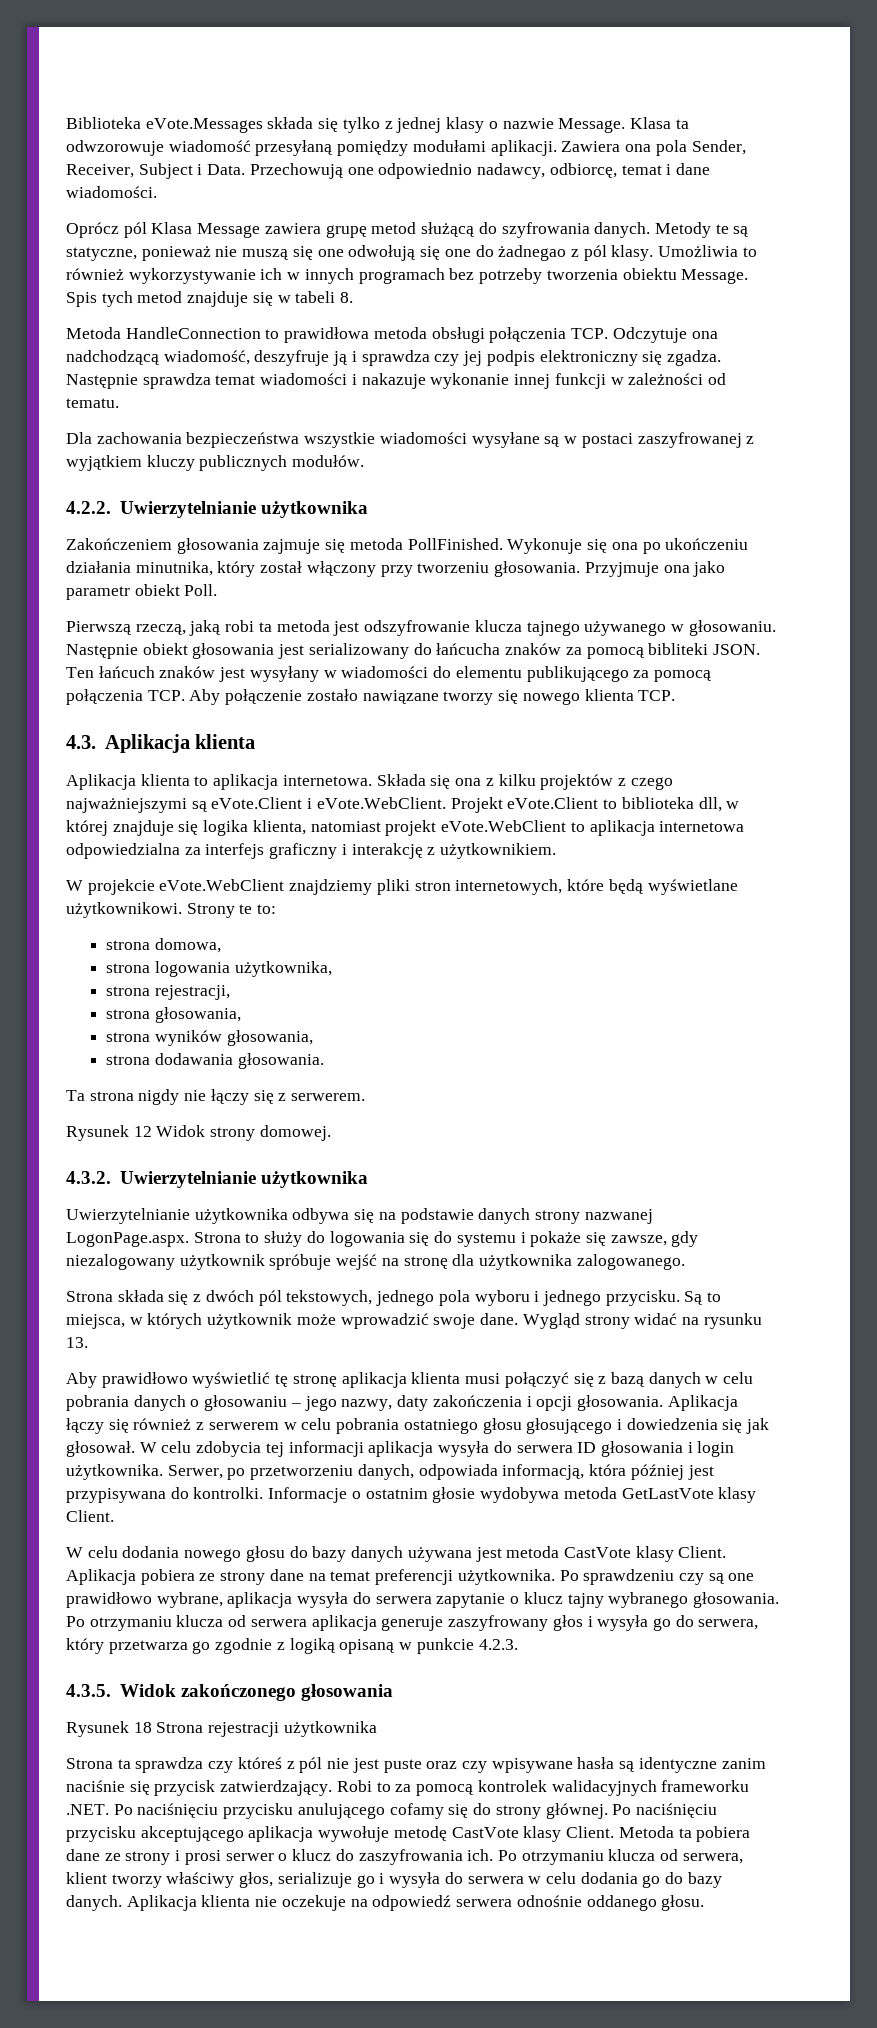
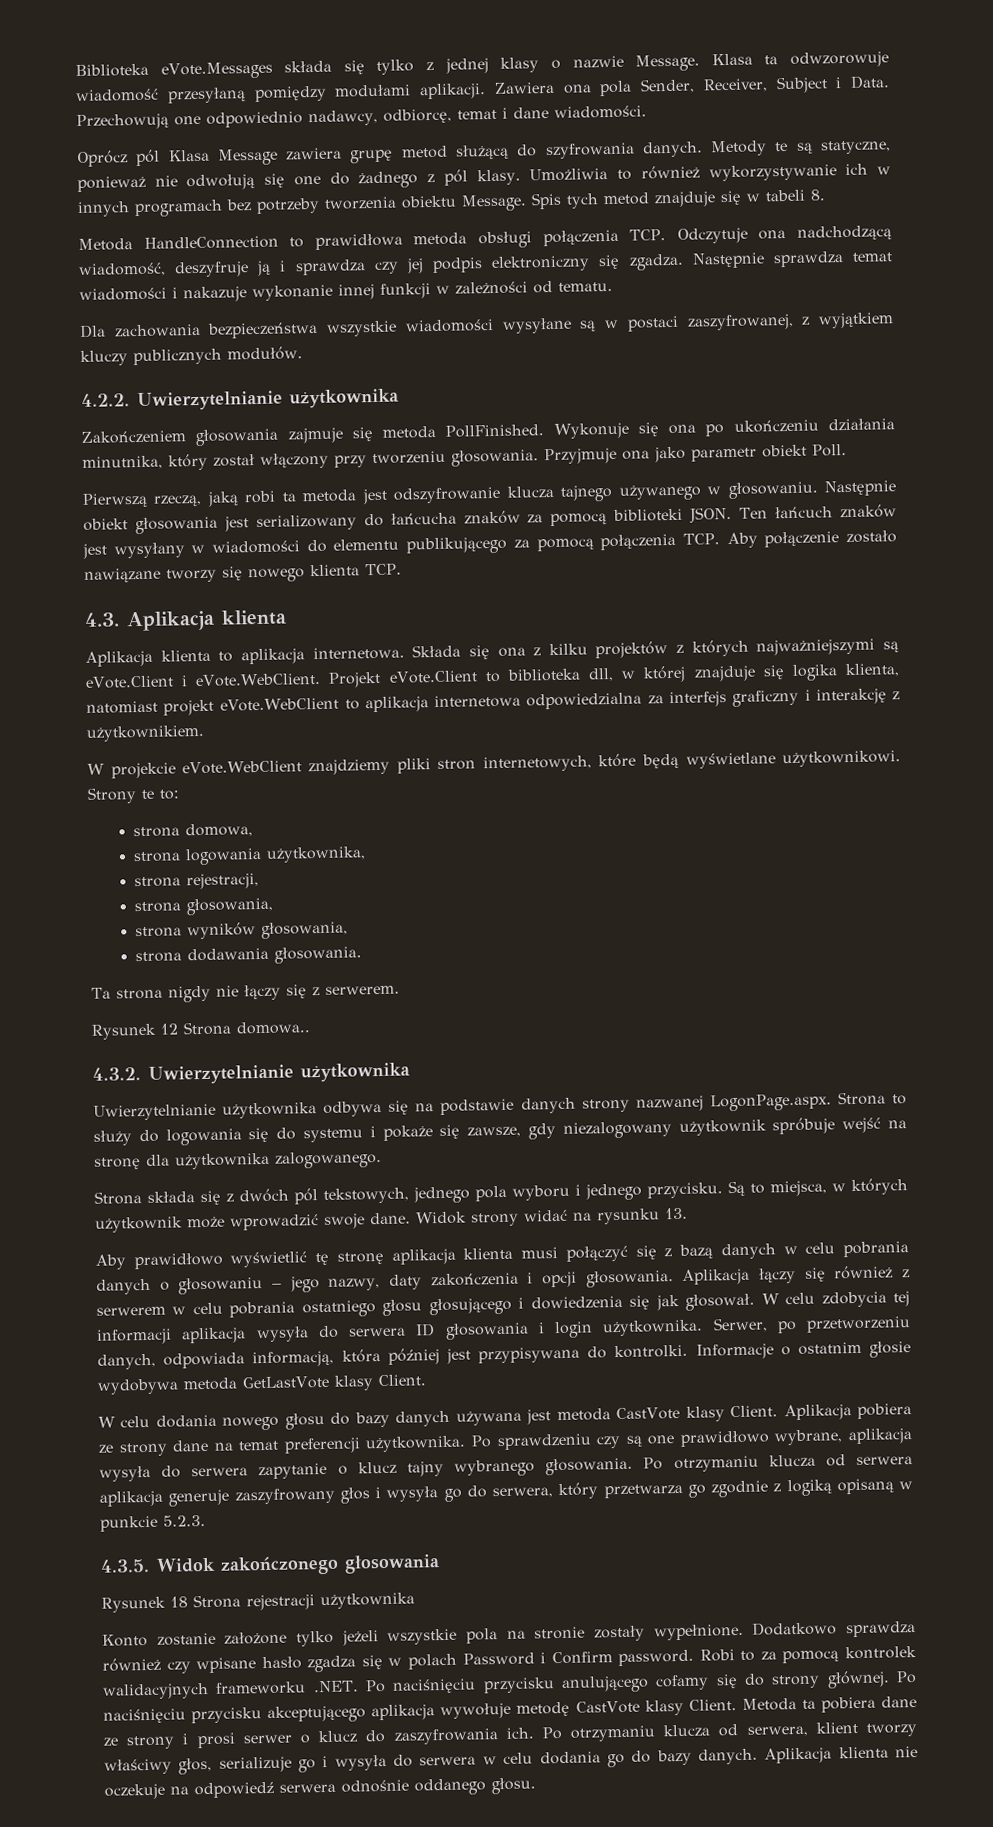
[242,246,344,260] muszą się one -> (178, 181) none
[498,245,567,261] żadnegao -> [358,171,419,189] żadnego
[637,432,742,448] zaszyfrowanej -> [686,313,794,331] zaszyfrowanej,
[648,643,709,655] bibliteki -> [613,508,684,522] biblioteki
[630,777,673,790] czego -> [691,639,749,657] których
[156,1125,331,1141] Widok strony domowej. -> [183,1021,310,1036] Strona domowa..
[522,1313,580,1329] Wygląd -> [416,1211,467,1225] Widok
[478,1639,518,1650] 4.2.3. -> [163,1515,206,1527] 5.2.3.
[66,1757,766,1773] [66,1780,333,1796] Strona ta sprawdza czy któreś z pól nie jest puste oraz czy wpisywane hasła są identyczne zanim naciśnie się przycisk zatwierdzający. -> [102,1621,916,1647] [102,1649,695,1674] Konto zostanie założone tylko jeżeli wszystkie pola na stronie zostały wypełnione. Dodatkowo sprawdza również czy wpisane hasło zgadza się w polach Password i Confirm password.

